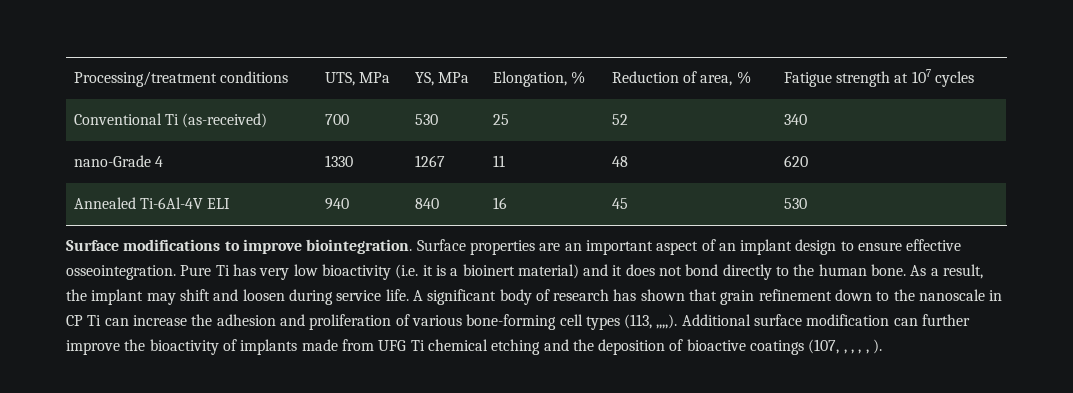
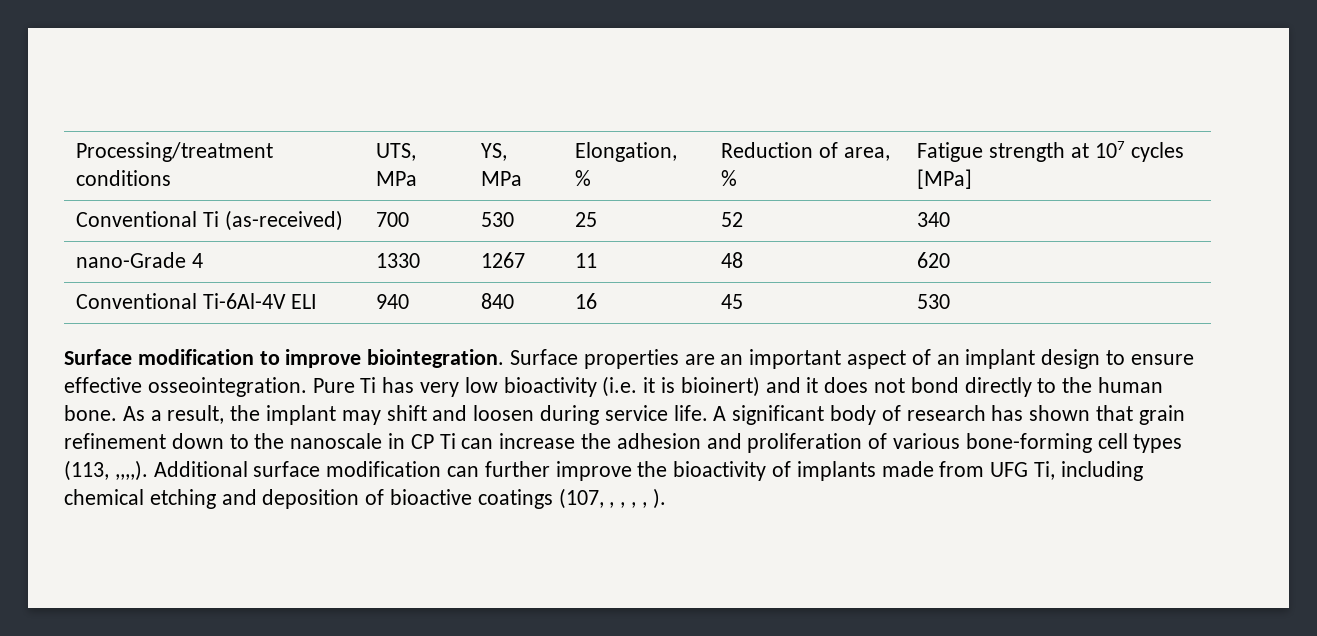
(975, 79) none -> [917,169,973,189] [MPa]
[73,197,136,209] Annealed -> [76,293,198,309] Conventional
[123,239,221,251] modifications -> [137,349,254,365] modification
[450,264,579,279] a bioinert material) -> [680,376,760,397] bioinert)
[410,340,425,351] Ti -> [1034,461,1143,481] Ti, including
[572,339,594,351] the -> (257, 497) none

